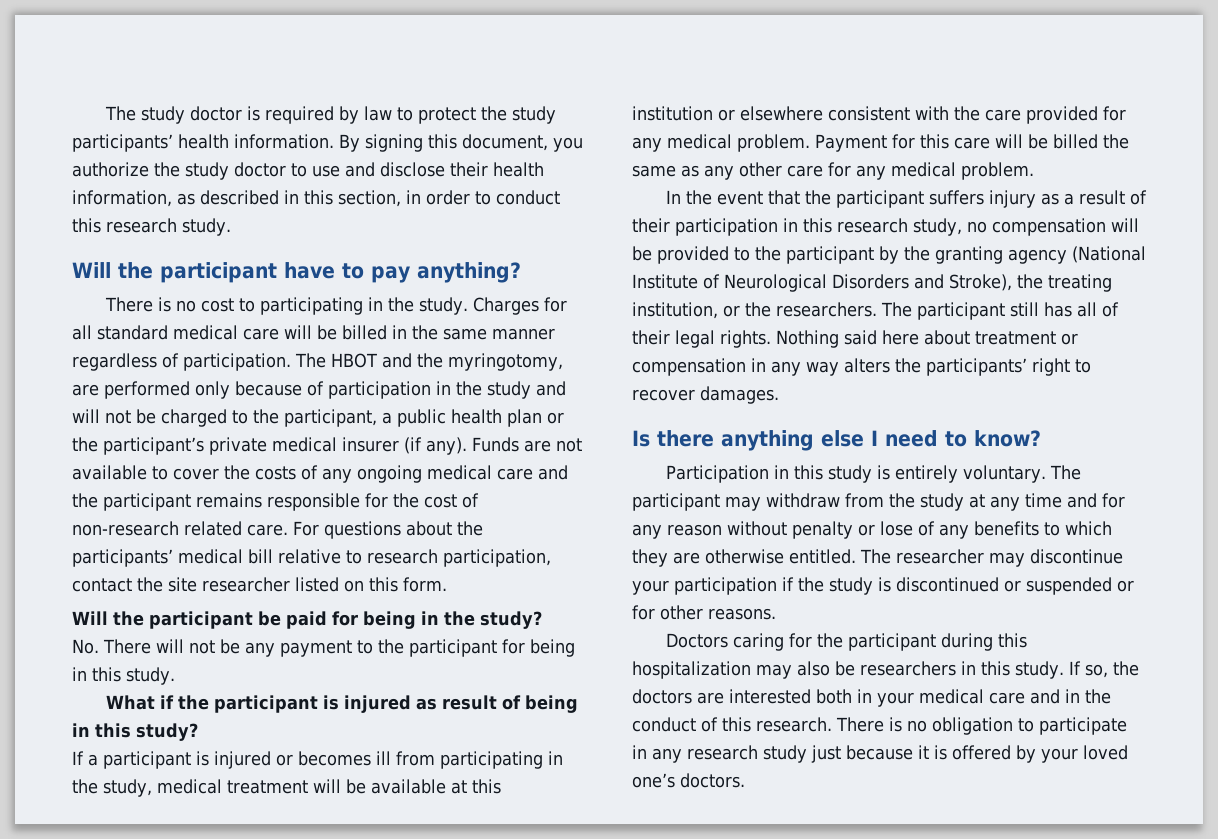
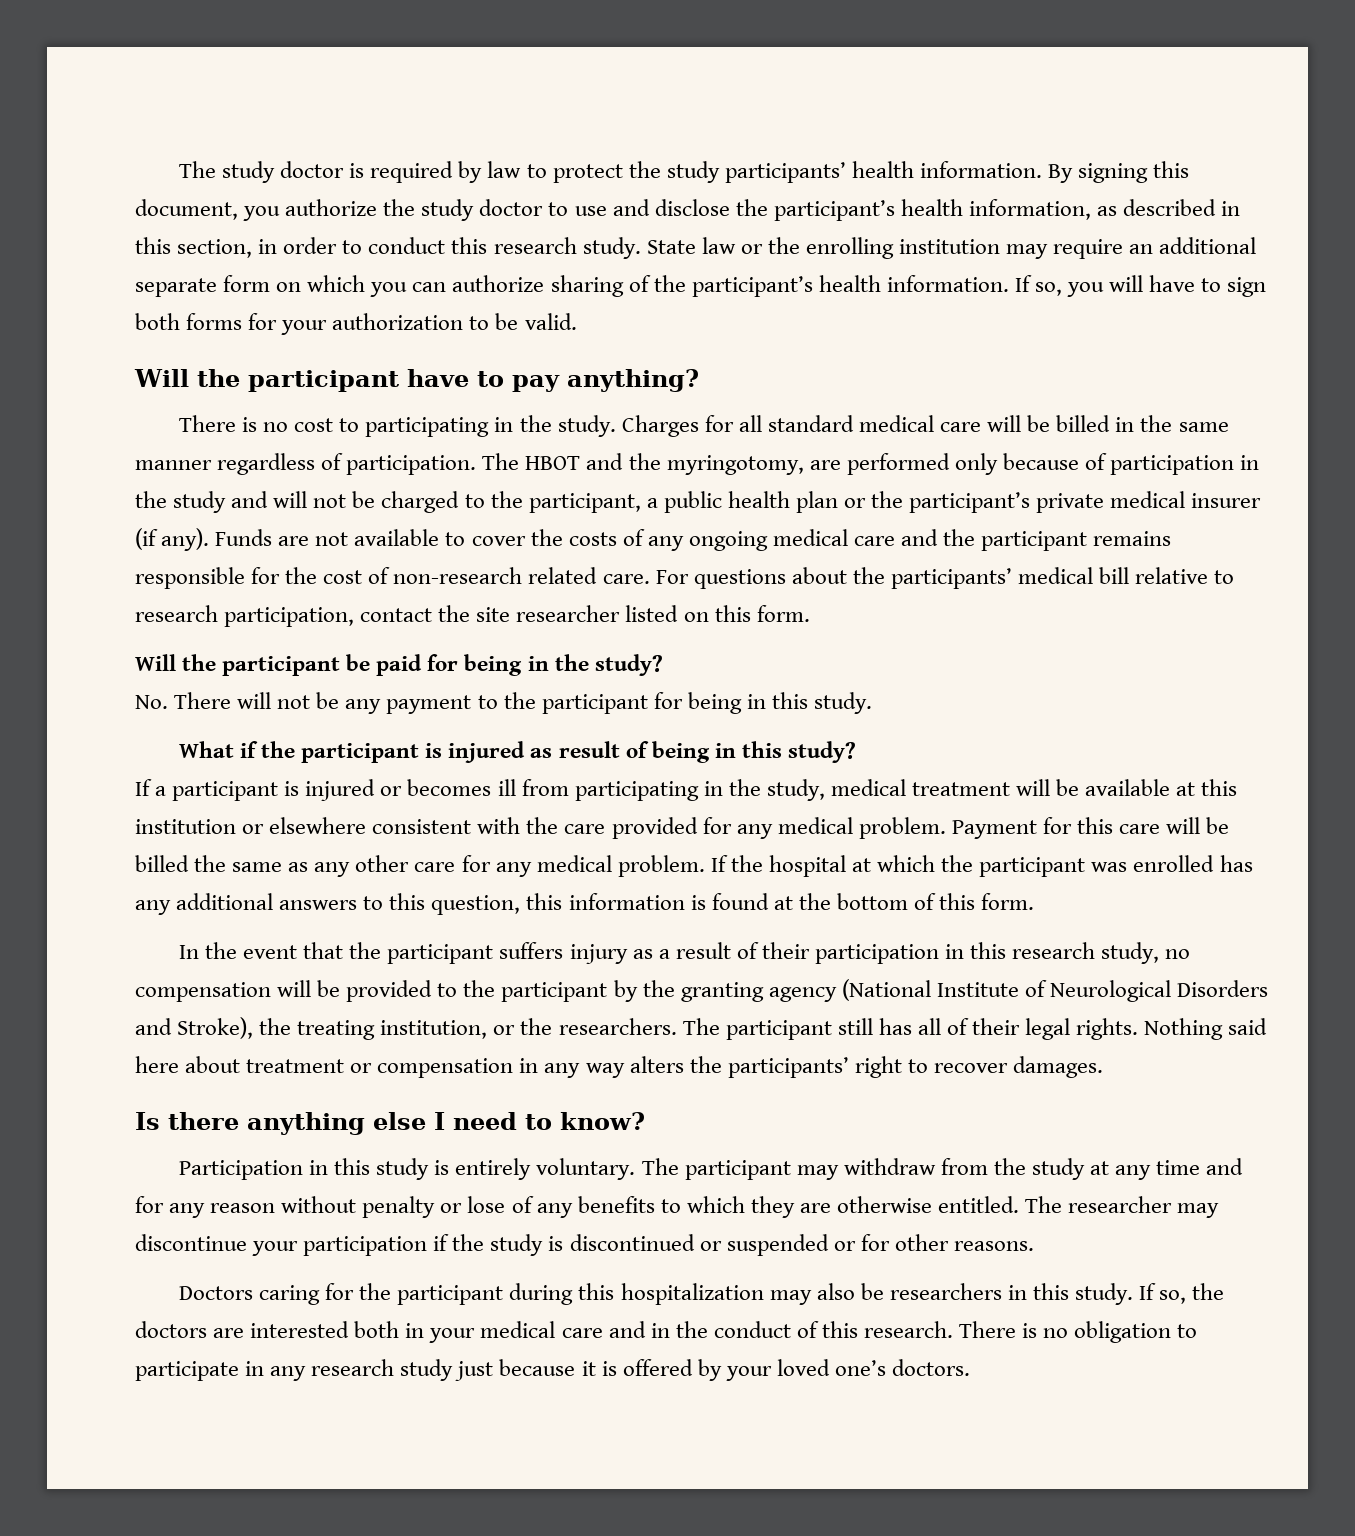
[450,162,488,177] their -> [735,199,895,221] the participant’s
(231, 227) none -> [646,237,1257,259] [135,275,1267,297] [135,313,577,335] State law or the enrolling institution may require an additional separate form on which you can authorize sharing of the participant’s health information. If so, you will have to sign both forms for your authorization to be valid.
(1034, 171) none -> [710,855,1253,877] [135,893,1035,915] If the hospital at which the participant was enrolled has any additional answers to this question, this information is found at the bottom of this form.

